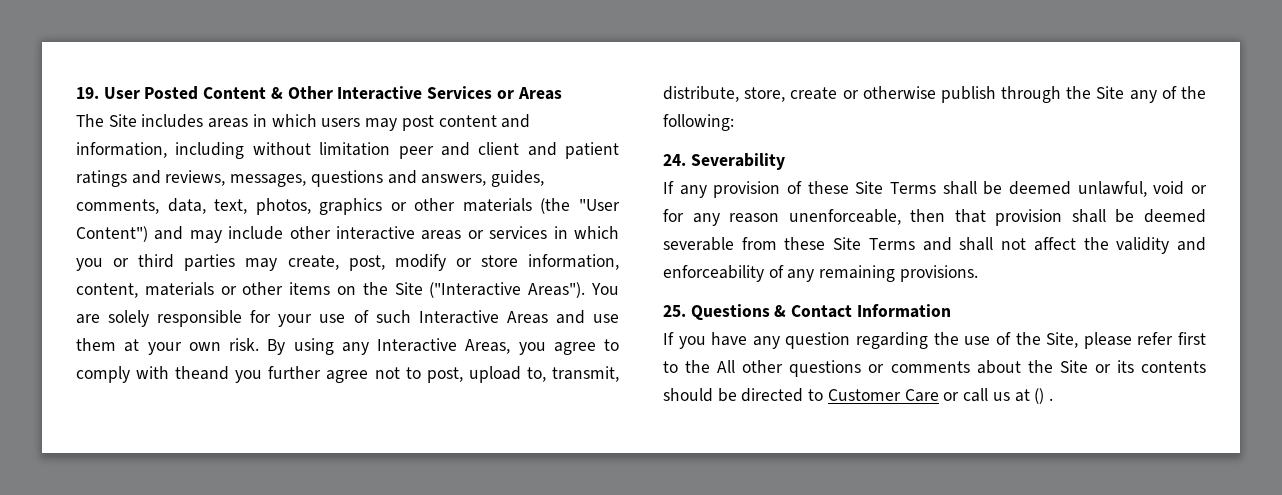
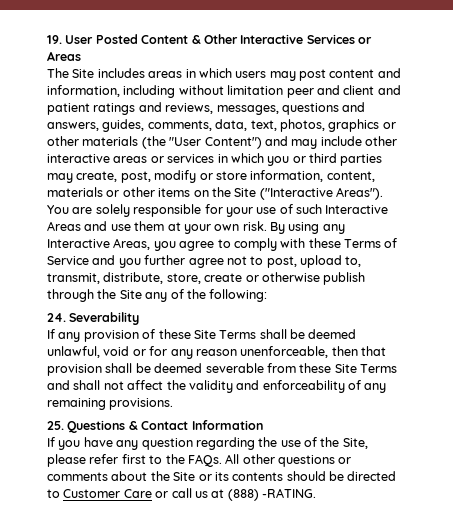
[175,366,230,380] theand -> [308,238,398,248] [47,255,116,265] these Terms of Service and
(711, 366) none -> [187,454,222,467] FAQs.
[1034,388,1053,404] () . -> [227,488,316,501] (888) -RATING.

